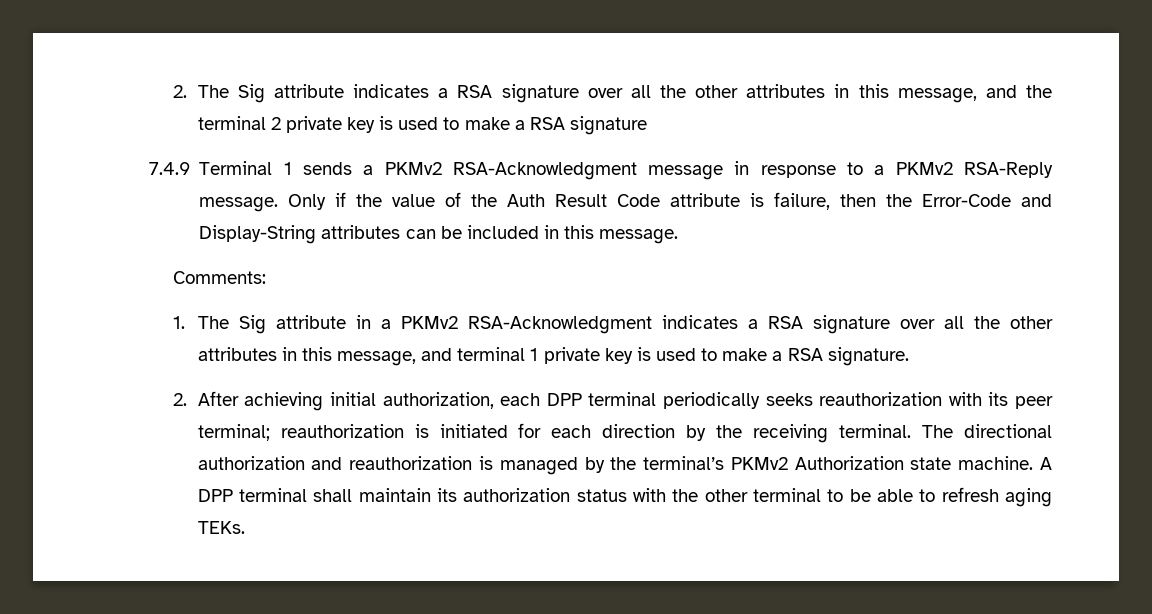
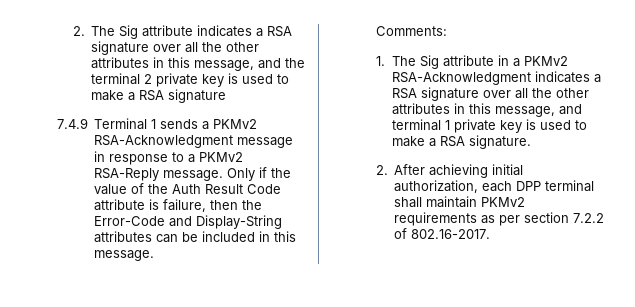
[662,392,1054,409] [197,423,1052,443] [197,456,1052,475] [197,487,1053,507] [197,521,245,534] periodically seeks reauthorization with its peer terminal; reauthorization is initiated for each direction by the receiving terminal. The directional authorization and reauthorization is managed by the terminal’s PKMv2 Authorization state machine. A DPP terminal shall maintain its authorization status with the other terminal to be able to refresh aging TEKs. -> [394,196,526,208] [394,212,605,226] [394,228,491,239] shall maintain PKMv2 requirements as per section 7.2.2 of 802.16-2017.

